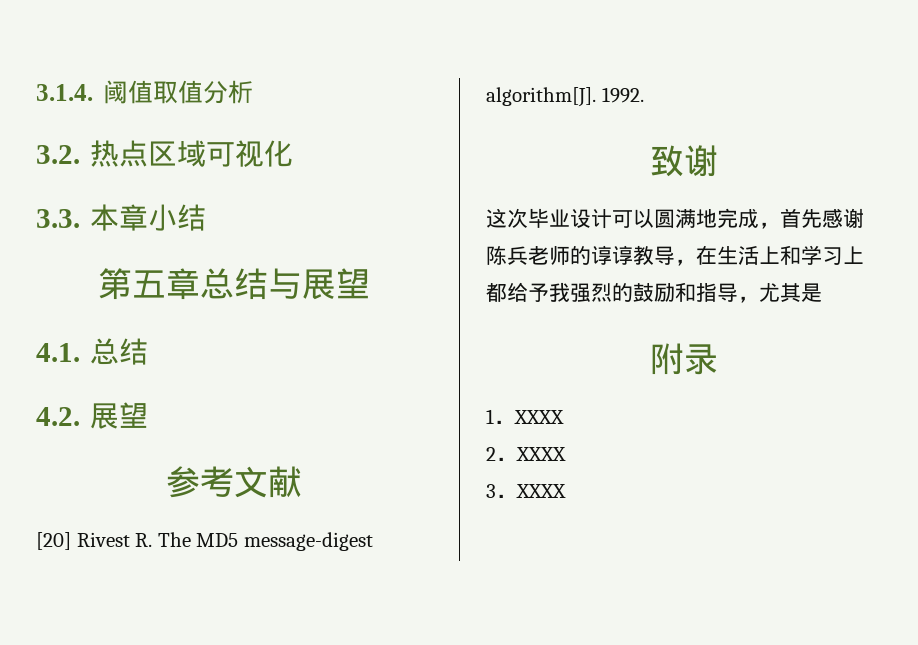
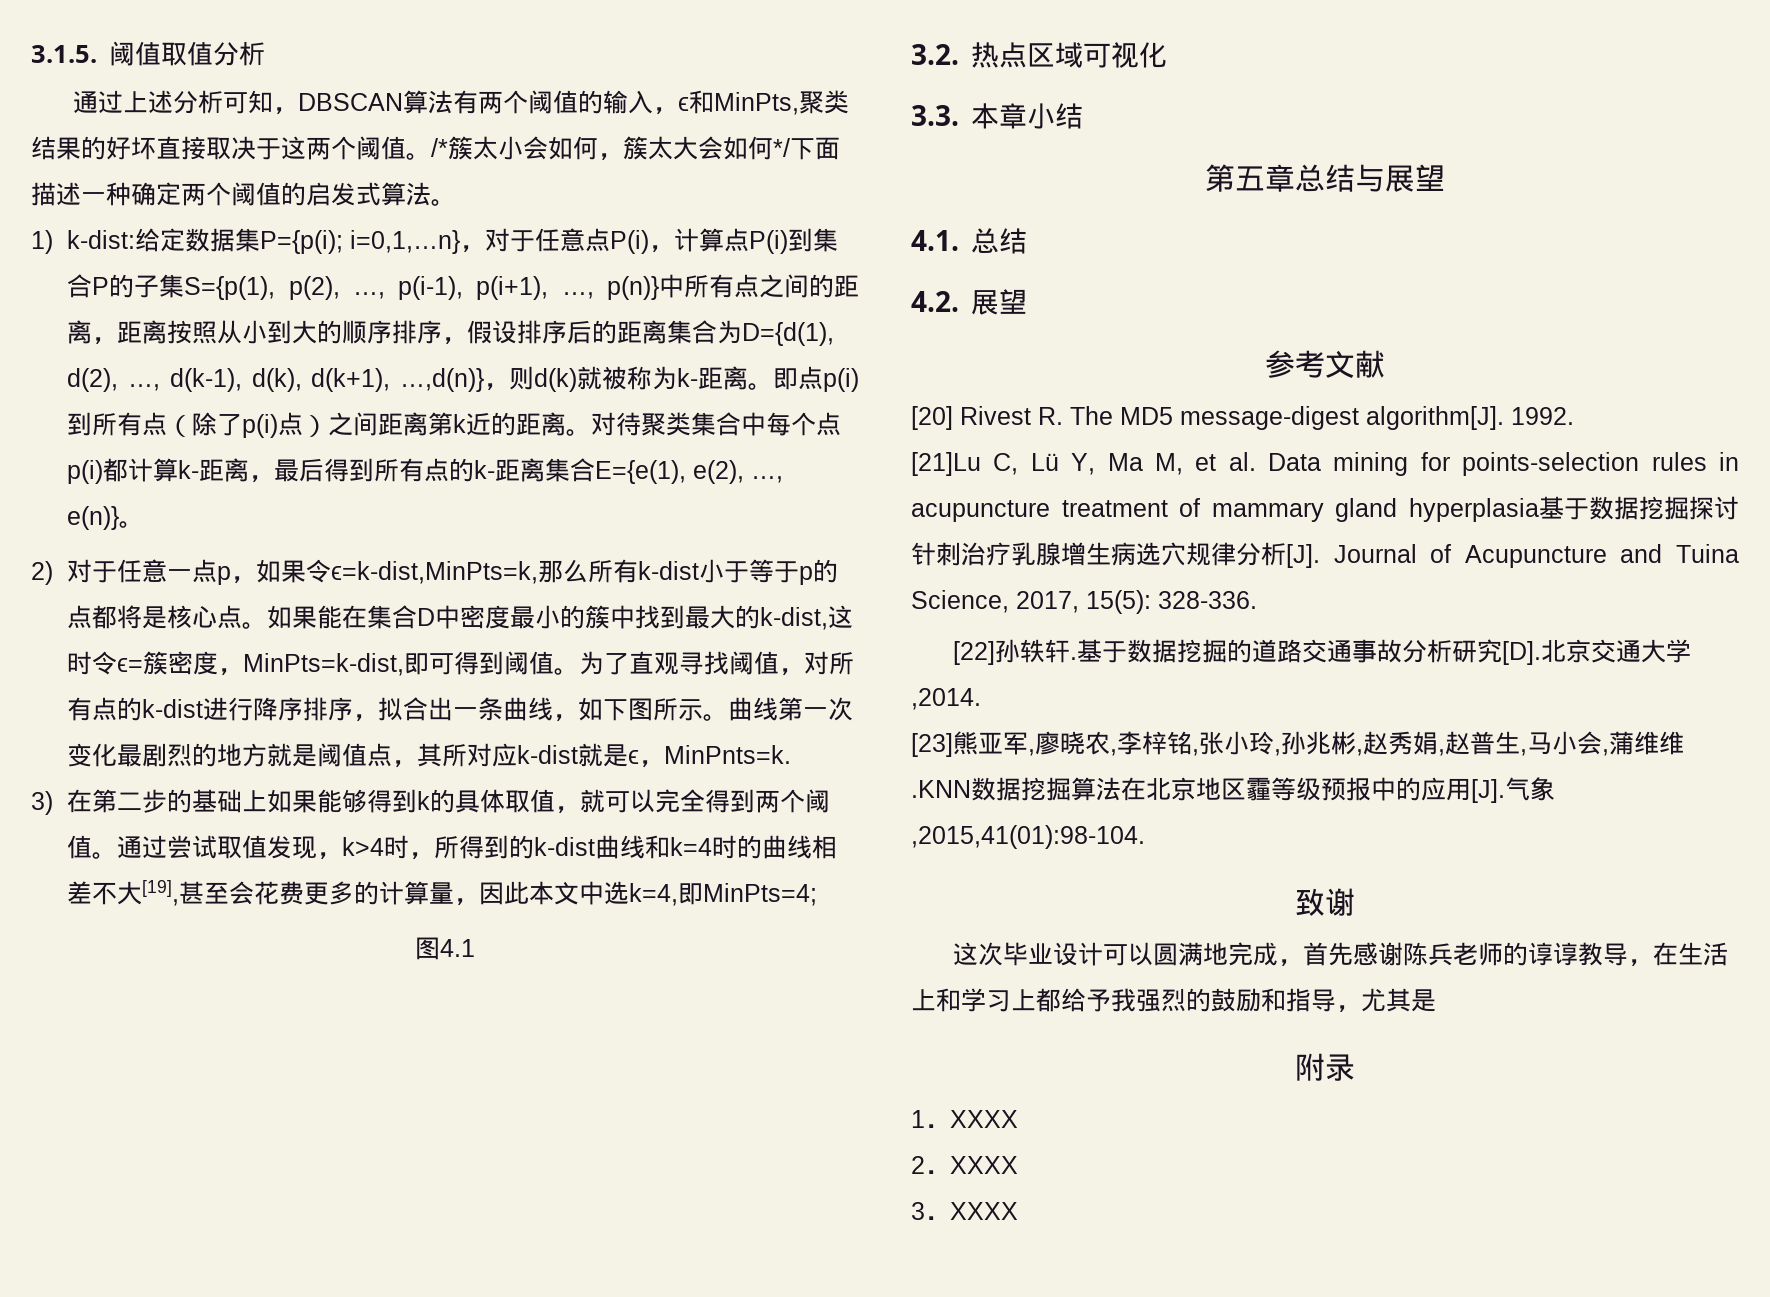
[36,84,93,101] 3.1.4. -> [31,45,97,63] 3.1.5.
(254, 92) none -> [73,90,850,115] [31,136,840,161] [31,182,456,206] [31,228,839,254] [67,274,859,300] [67,320,835,346] [67,366,859,392] [67,412,842,438] [67,458,784,484] [67,506,145,530] [31,559,839,585] [67,605,854,630] [67,651,855,676] [67,697,854,722] [67,743,792,768] [31,789,831,815] [67,835,838,860] [67,880,818,906] [415,937,475,960] // 通过上述分析可知，DBSCAN算法有两个阈值的输入，ϵ和MinPts,聚类结果的好坏直接取决于这两个阈值。/*簇太小会如何，簇太大会如何*/下面描述一种确定两个阈值的启发式算法。 // 1) k-dist:给定数据集P={p(i); i=0,1,…n}，对于任意点P(i)，计算点P(i)到集合P的子集S={p(1), p(2), …, p(i-1), p(i+1), …, p(n)}中所有点之间的距离，距离按照从小到大的顺序排序，假设排序后的距离集合为D={d(1), d(2), …, d(k-1), d(k), d(k+1), …,d(n)}，则d(k)就被称为k-距离。即点p(i)到所有点（除了p(i)点）之间距离第k近的距离。对待聚类集合中每个点p(i)都计算k-距离，最后得到所有点的k-距离集合E={e(1), e(2), …, e(n)}。 // 2)对于任意一点p，如果令ϵ=k-dist,MinPts=k,那么所有k-dist小于等于p的点都将是核心点。如果能在集合D中密度最小的簇中找到最大的k-dist,这时令ϵ=簇密度，MinPts=k-dist,即可得到阈值。为了直观寻找阈值，对所有点的k-dist进行降序排序，拟合出一条曲线，如下图所示。曲线第一次变化最剧烈的地方就是阈值点，其所对应k-dist就是ϵ，MinPnts=k. // 3)在第二步的基础上如果能够得到k的具体取值，就可以完全得到两个阈值。通过尝试取值发现，k>4时，所得到的k-dist曲线和k=4时的曲线相差不大[19],甚至会花费更多的计算量，因此本文中选k=4,即MinPts=4; // 图4.1
(644, 95) none -> [911,452,1739,476] [911,496,1739,522] [911,542,1739,568] [911,590,1257,614] [953,639,1692,665] [911,688,981,710] [911,731,1684,757] [911,777,1555,803] [911,825,1145,849] // [21]Lu C, Lü Y, Ma M, et al. Data mining for points-selection rules in acupuncture treatment of mammary gland hyperplasia基于数据挖掘探讨针刺治疗乳腺增生病选穴规律分析[J]. Journal of Acupuncture and Tuina Science, 2017, 15(5): 328-336. // [22]孙轶轩.基于数据挖掘的道路交通事故分析研究[D].北京交通大学,2014. // [23]熊亚军,廖晓农,李梓铭,张小玲,孙兆彬,赵秀娟,赵普生,马小会,蒲维维.KNN数据挖掘算法在北京地区霾等级预报中的应用[J].气象,2015,41(01):98-104.

